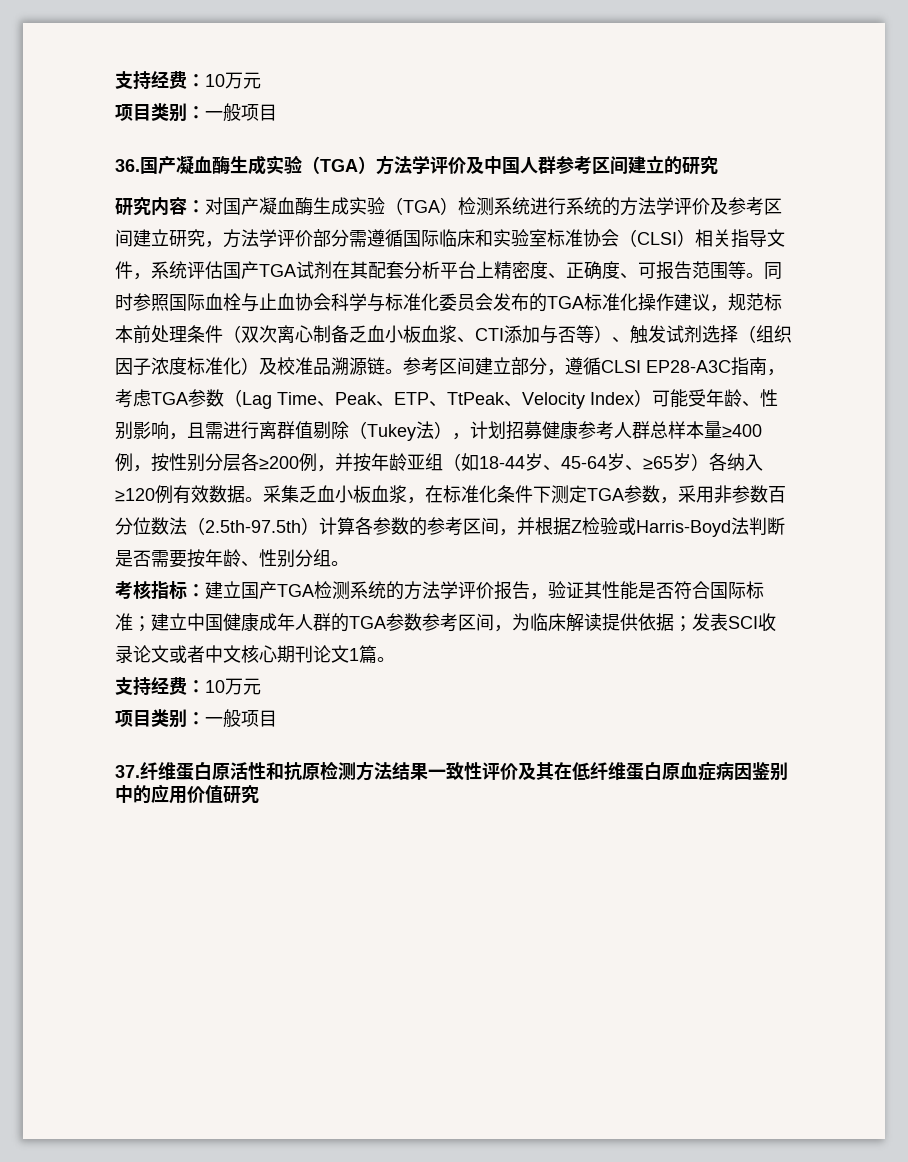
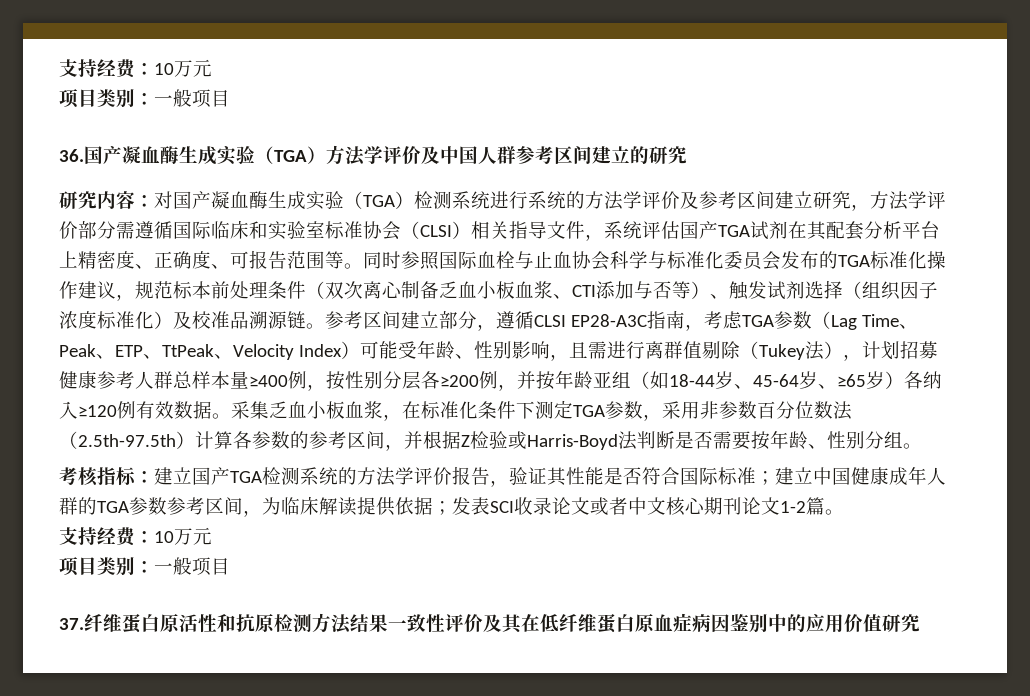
[349,648,359,661] 1 -> [780,501,806,513] 1-2

